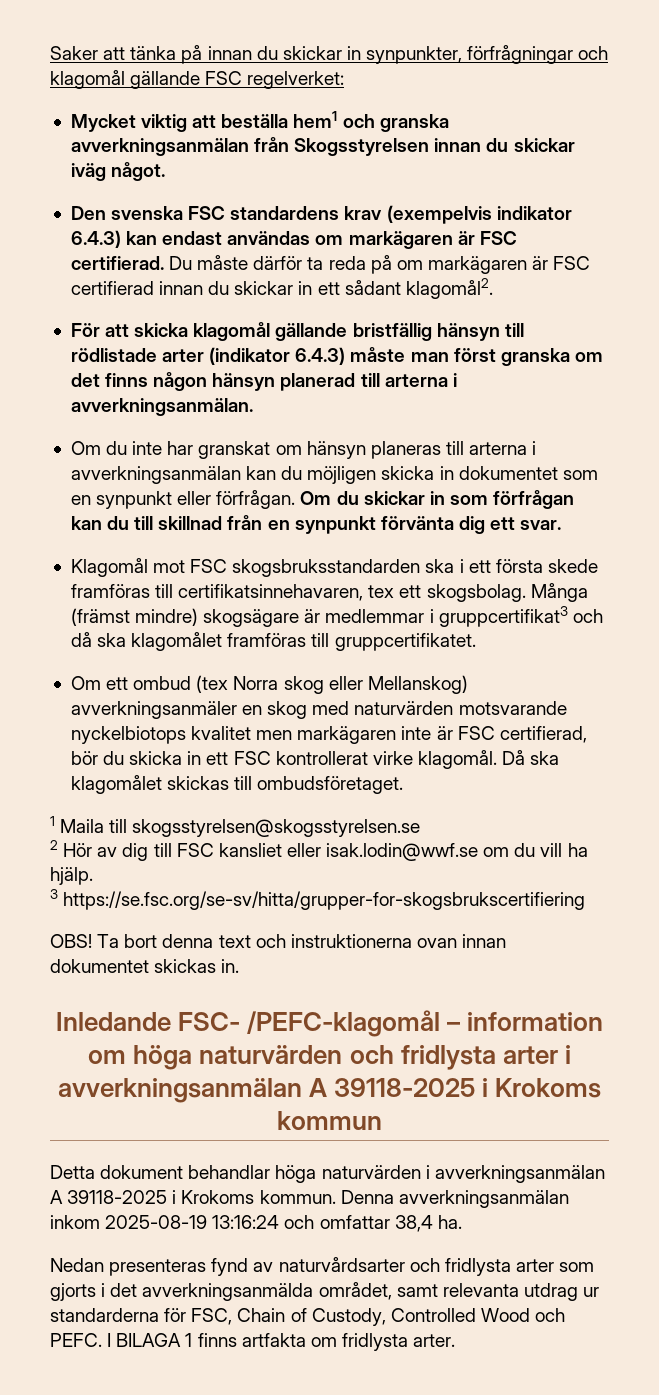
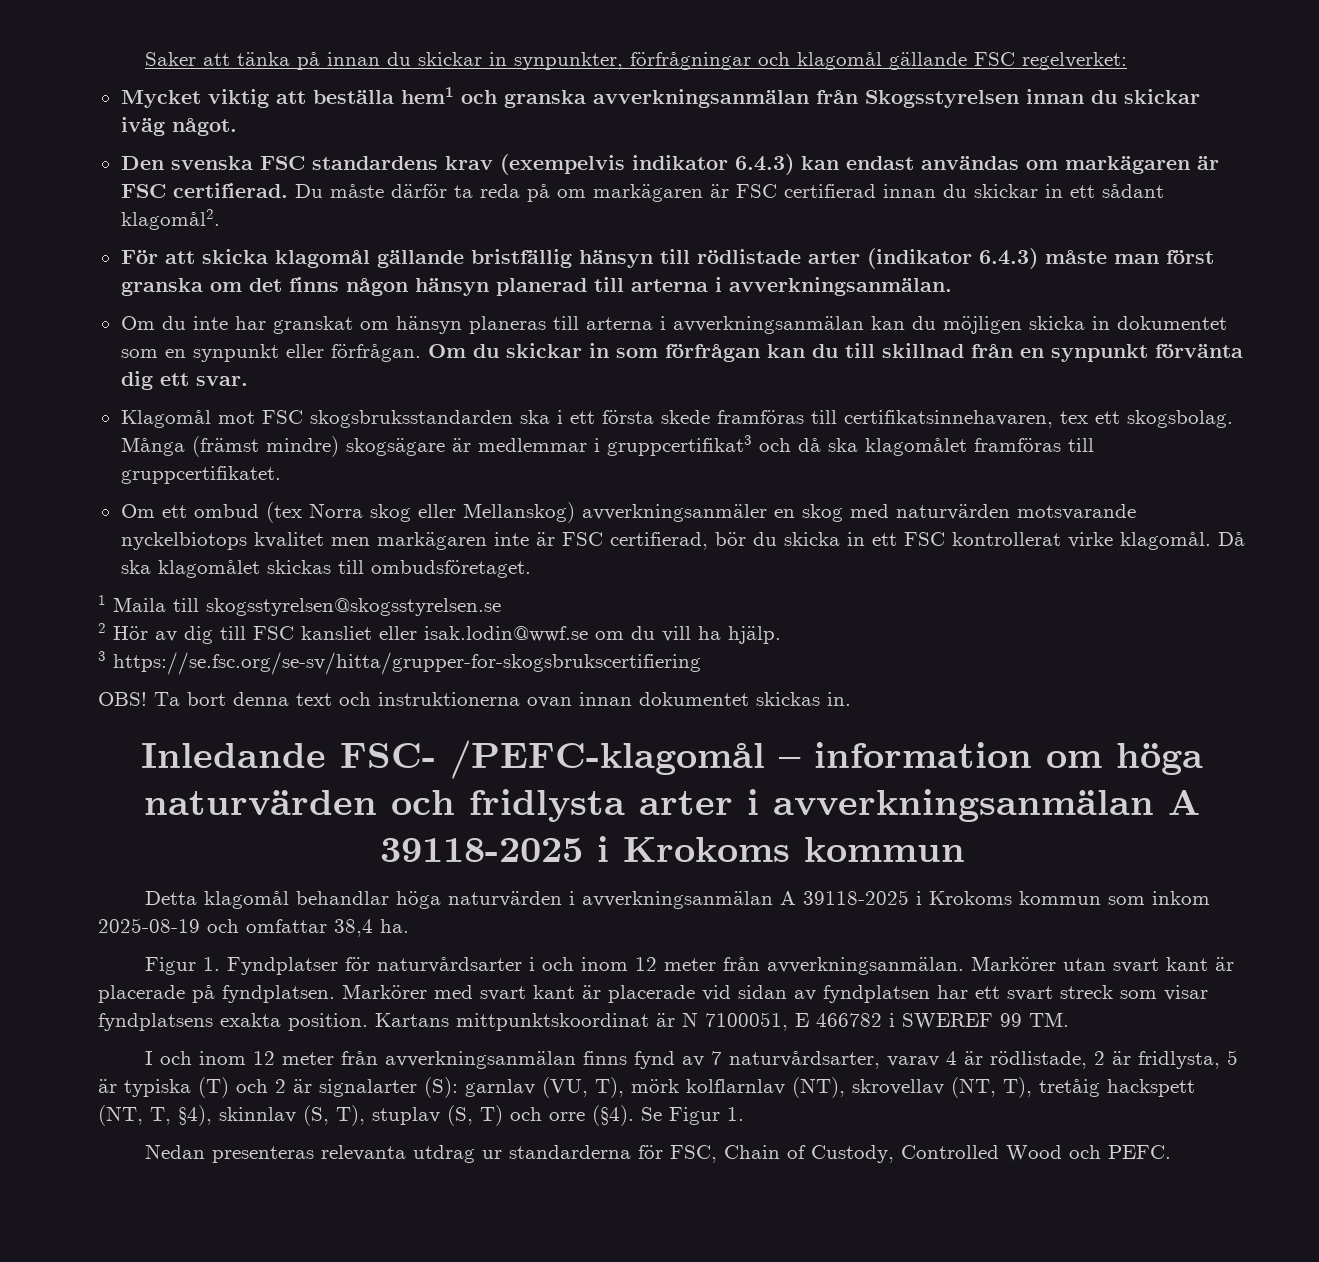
[100,1165,184,1179] dokument -> [204,891,290,909] klagomål
[259,1190,569,1208] kommun. Denna avverkningsanmälan -> [1019,891,1146,905] kommun som
[212,1215,280,1229] 13:16:24 -> (200, 925) none
[50,1257,595,1276] [50,1282,438,1301] Nedan presenteras fynd av naturvårdsarter och fridlysta arter som gjorts i det avverkningsanmälda området, samt -> [145,956,1235,975] [98,984,1208,1003] [98,1012,1069,1031] [145,1050,1239,1069] [98,1077,1195,1098] [98,1105,744,1126] [145,1144,315,1163] Figur 1. Fyndplatser för naturvårdsarter i och inom 12 meter från avverkningsanmälan. Markörer utan svart kant är placerade på fyndplatsen. Markörer med svart kant är placerade vid sidan av fyndplatsen har ett svart streck som visar fyndplatsens exakta position. Kartans mittpunktskoordinat är N 7100051, E 466782 i SWEREF 99 TM. // I och inom 12 meter från avverkningsanmälan finns fynd av 7 naturvårdsarter, varav 4 är rödlistade, 2 är fridlysta, 5 är typiska (T) och 2 är signalarter (S): garnlav (VU, T), mörk kolflarnlav (NT), skrovellav (NT, T), tretåig hackspett (NT, T, §4), skinnlav (S, T), stuplav (S, T) och orre (§4). Se Figur 1. // Nedan presenteras
[107,1333,456,1351] I BILAGA 1 finns artfakta om fridlysta arter. -> (1172, 1152) none

